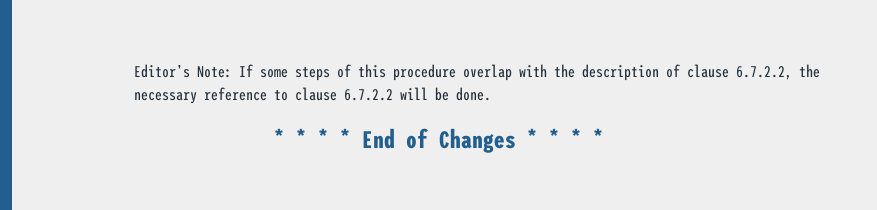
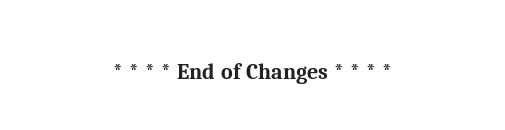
[134,64,821,81] [134,87,492,104] Editor’s Note: If some steps of this procedure overlap with the description of clause 6.7.2.2, the necessary reference to clause 6.7.2.2 will be done. // -> (113, 71) none

